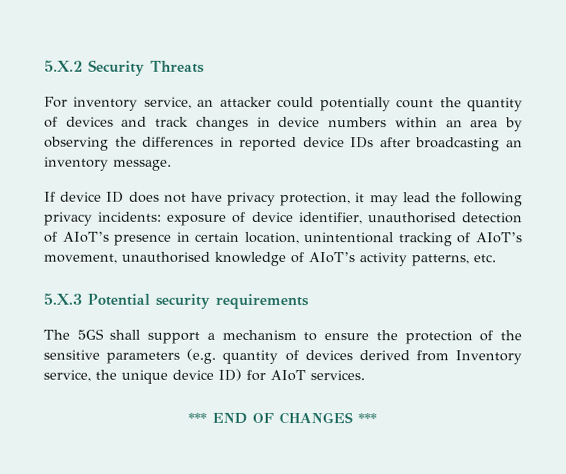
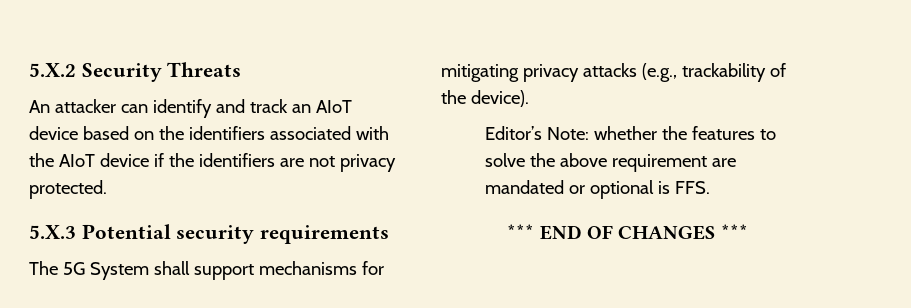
[44,96,524,112] [44,116,523,132] [44,136,523,152] [44,156,172,171] [44,191,523,207] [44,211,523,226] [43,231,523,247] [43,251,496,267] For inventory service, an attacker could potentially count the quantity of devices and track changes in device numbers within an area by observing the differences in reported device IDs after broadcasting an inventory message. // If device ID does not have privacy protection, it may lead the following privacy incidents: exposure of device identifier, unauthorised detection of AIoT’s presence in certain location, unintentional tracking of AIoT’s movement, unauthorised knowledge of AIoT’s activity patterns, etc. -> [29,99,352,118] [29,126,389,140] [29,153,396,172] [29,180,107,199] An attacker can identify and track an AIoT device based on the identifiers associated with the AIoT device if the identifiers are not privacy protected.
[76,328,523,345] [43,348,522,365] [43,368,365,384] 5GS shall support a mechanism to ensure the protection of the sensitive parameters (e.g. quantity of devices derived from Inventory service, the unique device ID) for AIoT services. -> [62,261,384,280] [441,63,786,82] [441,90,529,107] [484,126,776,140] [484,153,736,172] [484,180,710,199] 5G System shall support mechanisms for mitigating privacy attacks (e.g., trackability of the device). // Editor’s Note: whether the features to solve the above requirement are mandated or optional is FFS.

